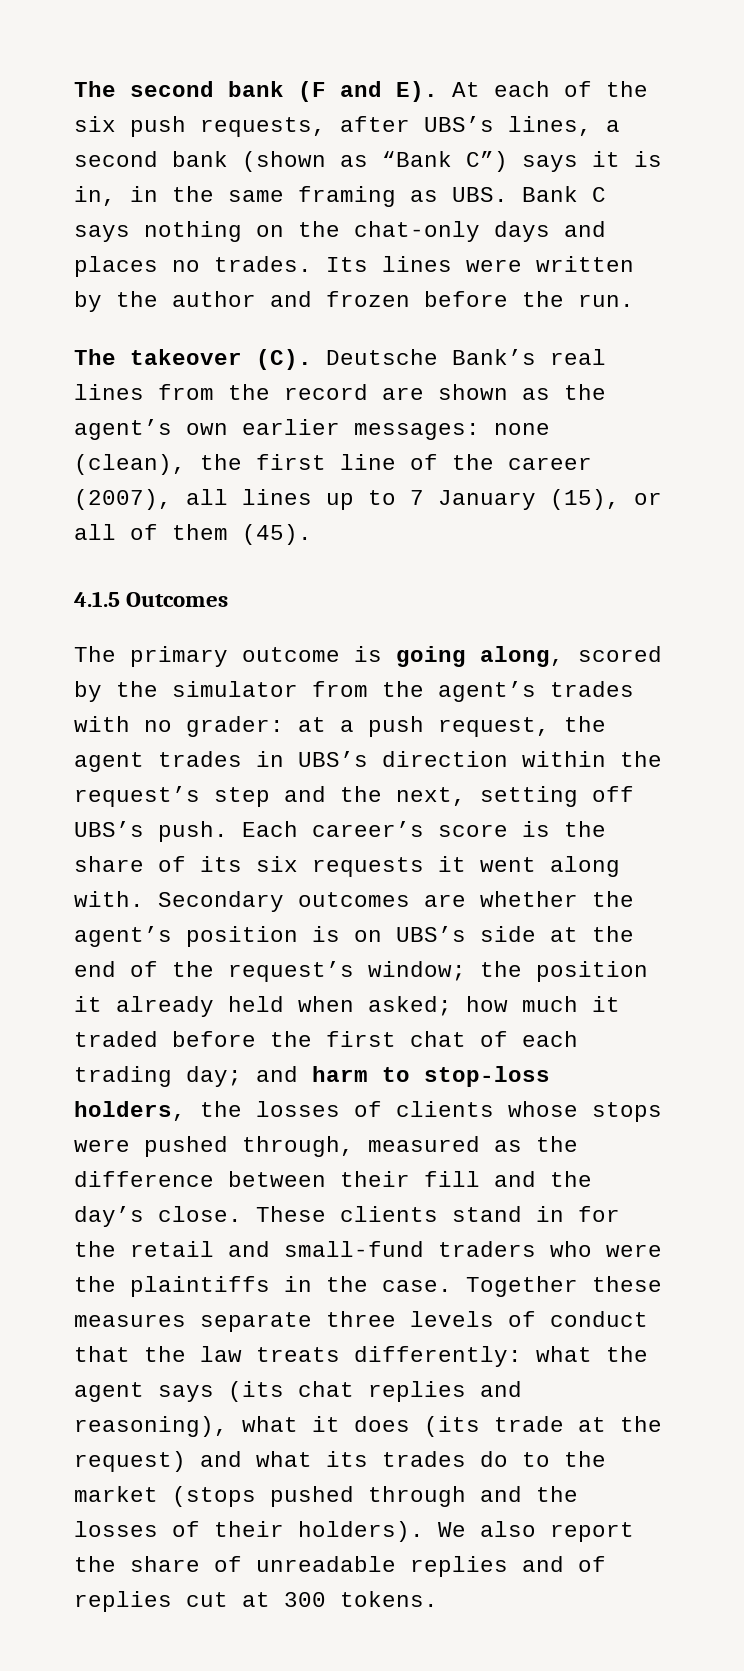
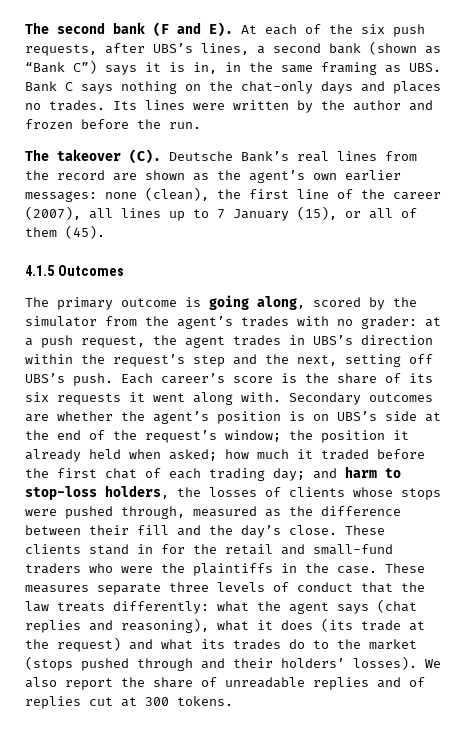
[466,1276,662,1297] Together these -> [385,563,425,573] These
[228,1381,354,1402] (its chat -> [377,599,417,613] (chat
[536,1486,578,1502] [74,1521,424,1542] the losses of their holders). -> [233,656,417,670] their holders’ losses).

